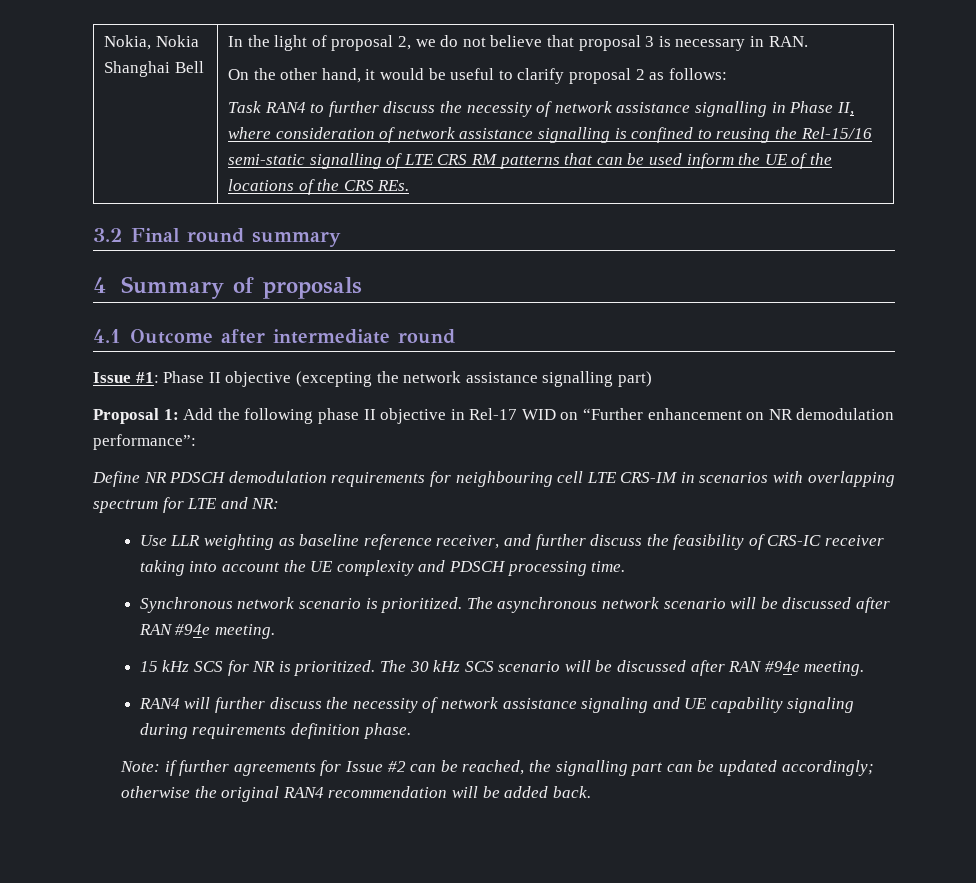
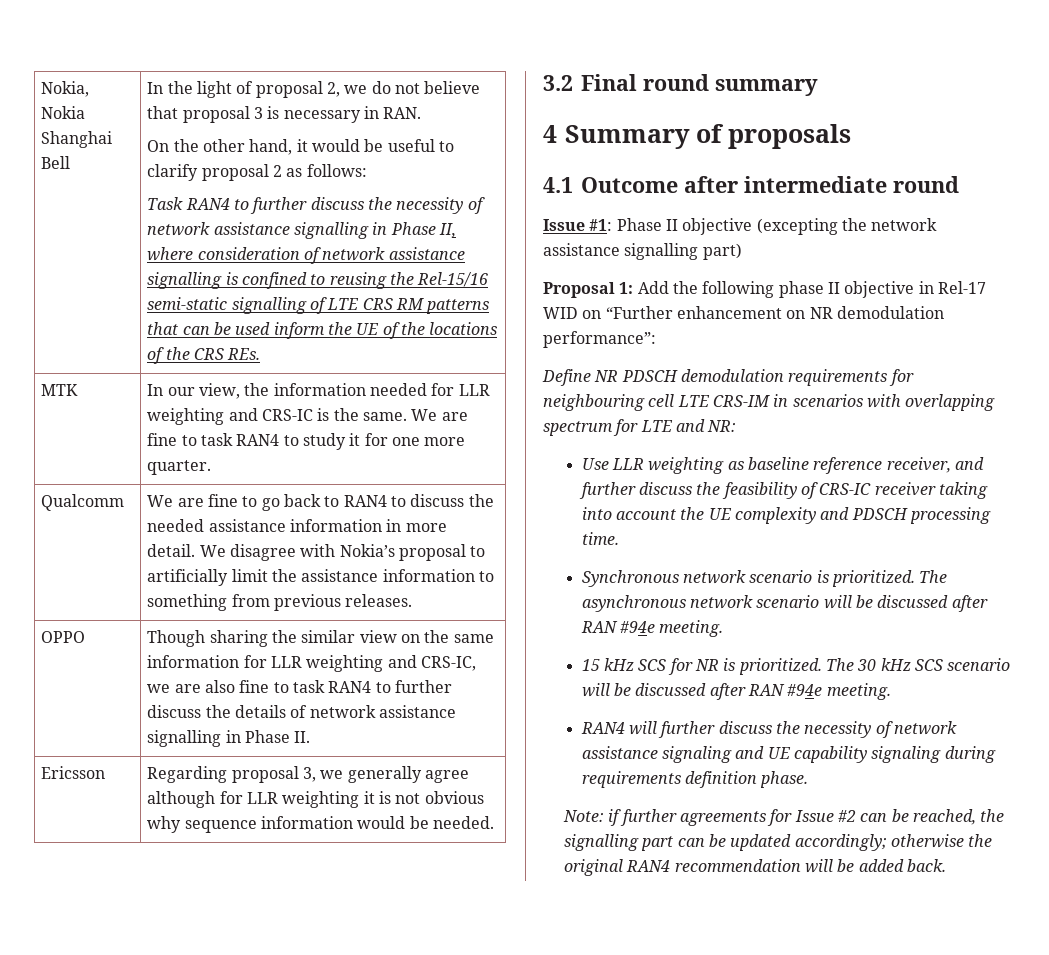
(410, 185) none -> [41,384,79,396] [147,383,490,399] [147,408,468,425] [147,433,466,450] [147,460,212,475] [41,494,125,511] [147,494,494,511] [147,519,447,532] [147,544,486,561] [147,569,495,586] [147,594,413,611] [41,631,86,643] [147,630,494,647] [147,655,477,672] [147,680,452,693] [147,705,457,718] [147,730,311,747] [41,766,106,779] [147,766,470,783] [147,791,484,808] [147,816,495,833] // MTK | In our view, the information needed for LLR weighting and CRS-IC is the same. We are fine to task RAN4 to study it for one more quarter. // Qualcomm | We are fine to go back to RAN4 to discuss the needed assistance information in more detail. We disagree with Nokia’s proposal to artificially limit the assistance information to something from previous releases. // OPPO | Though sharing the similar view on the same information for LLR weighting and CRS-IC, we are also fine to task RAN4 to further discuss the details of network assistance signalling in Phase II. // Ericsson | Regarding proposal 3, we generally agree although for LLR weighting it is not obvious why sequence information would be needed.

